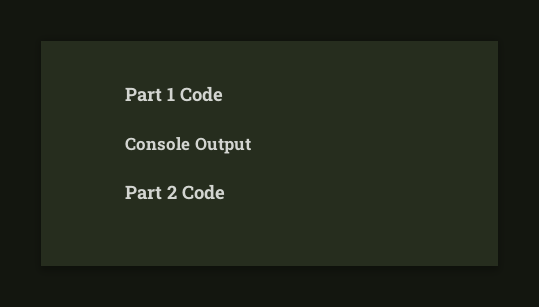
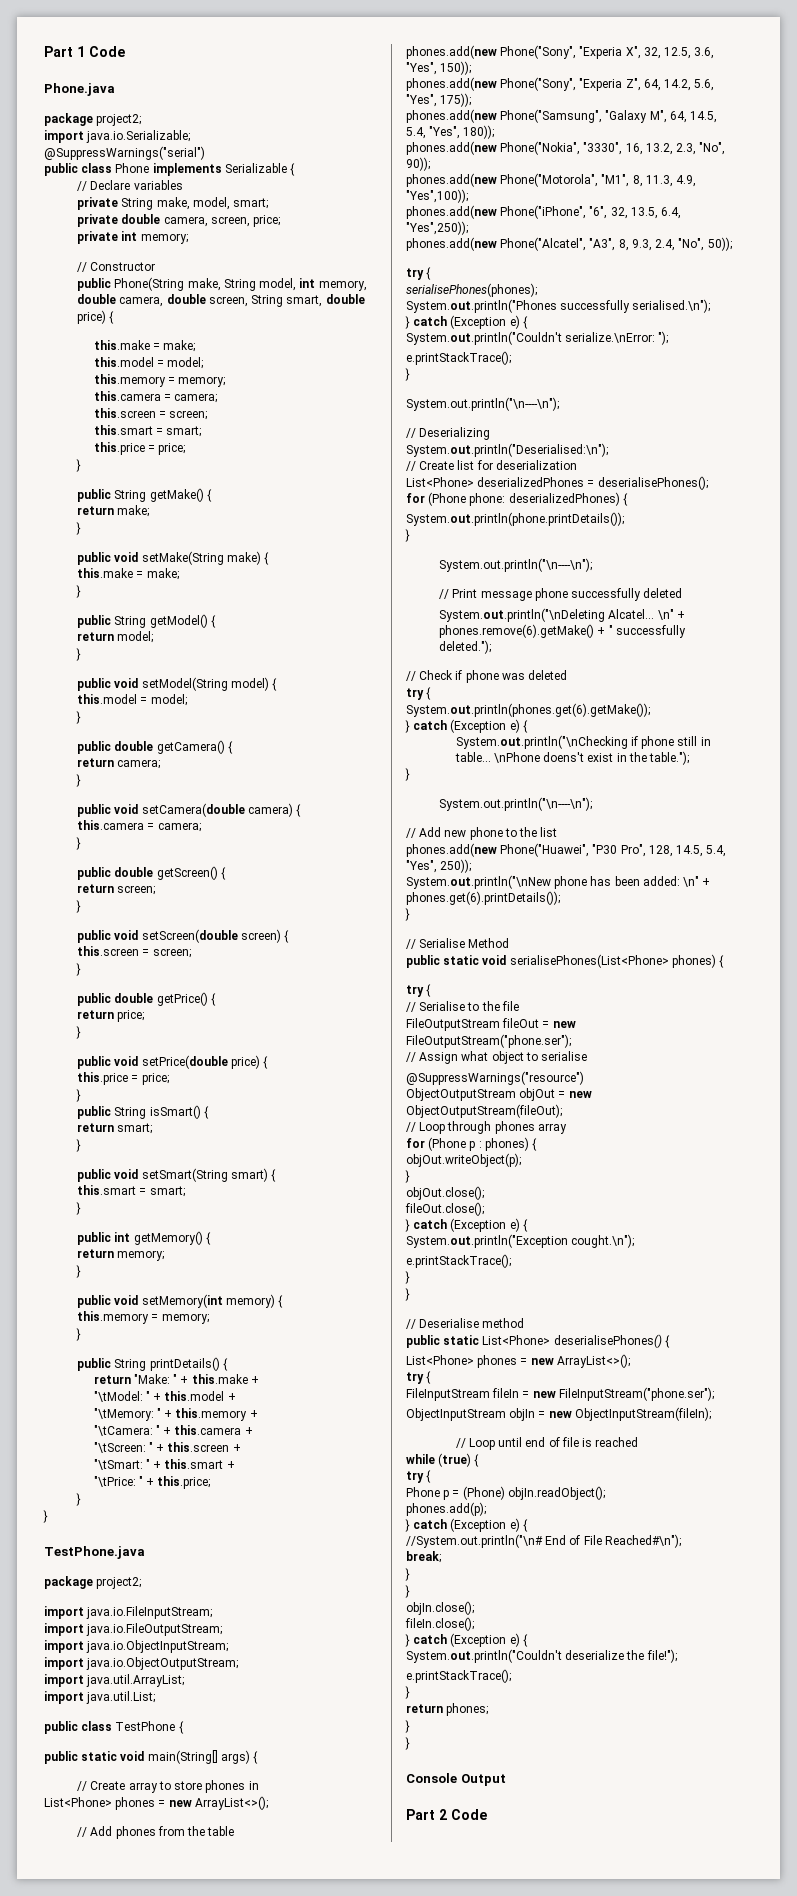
(223, 94) none -> [44,83,115,96] [44,113,142,126] [44,130,191,143] [44,146,205,160] [44,163,296,176] [77,180,183,191] [77,197,269,210] [77,214,281,227] [77,231,188,244] [77,262,156,272] [77,277,367,291] [77,294,365,307] [77,310,115,324] [93,340,196,352] [93,357,204,369] [93,374,226,387] [93,391,218,403] [93,408,208,420] [93,425,202,437] [93,442,186,455] [76,459,82,472] [77,488,212,502] [77,505,150,517] [76,522,82,535] [77,551,270,565] [77,568,179,580] [76,585,82,598] [77,614,216,628] [77,631,154,643] [76,648,82,661] [77,677,278,691] [77,694,187,706] [76,711,82,724] [77,740,233,754] [77,758,161,769] [76,774,82,787] [77,803,302,817] [77,820,201,832] [76,837,82,850] [77,866,226,880] [77,884,156,895] [76,900,82,913] [77,929,290,943] [77,946,191,958] [76,963,82,976] [77,992,216,1006] [77,1010,145,1022] [76,1026,82,1039] [77,1055,269,1069] [77,1072,169,1085] [76,1089,82,1102] [77,1105,209,1119] [77,1123,153,1134] [76,1139,82,1152] [77,1168,277,1182] [77,1185,185,1197] [76,1202,82,1215] [77,1231,211,1245] [77,1249,165,1261] [76,1265,82,1278] [77,1294,284,1308] [77,1311,209,1324] [76,1328,82,1341] [77,1357,228,1371] [93,1374,259,1384] [93,1391,236,1402] [93,1408,258,1421] [93,1425,253,1436] [93,1442,241,1453] [93,1459,235,1470] [93,1476,211,1489] [76,1493,82,1506] [43,1510,48,1523] [44,1546,145,1559] [44,1576,142,1589] [44,1606,213,1619] [44,1623,223,1636] [44,1640,229,1653] [44,1657,239,1670] [44,1674,185,1687] [44,1691,156,1704] [44,1721,184,1734] [44,1750,259,1764] [77,1780,259,1793] [44,1796,268,1810] [77,1826,235,1839] [406,45,715,59] [406,61,472,75] [406,77,715,91] [406,93,472,107] [406,109,718,123] [406,125,495,139] [406,141,726,155] [406,157,430,171] [406,173,697,187] [406,189,468,203] [406,205,682,219] [406,221,468,235] [406,237,732,251] [406,267,432,280] [406,283,537,297] [406,299,711,313] [405,315,528,329] [406,331,669,345] [406,351,511,365] [405,368,410,381] [406,397,559,411] [406,427,491,440] [406,443,608,457] [406,460,577,471] [406,476,708,490] [406,492,628,506] [406,512,624,526] [405,529,410,542] [439,558,593,572] [439,588,683,601] [439,608,685,622] [439,624,686,638] [439,640,492,654] [406,670,568,683] [406,687,432,700] [406,703,650,717] [405,719,528,733] [455,735,711,749] [454,751,690,765] [405,768,410,781] [439,797,593,811] [406,827,558,840] [406,843,727,857] [406,859,472,873] [406,875,711,889] [406,891,560,905] [405,908,410,921] [406,938,510,949] [406,954,725,968] [406,984,432,997] [406,1001,519,1012] [406,1018,576,1031] [406,1034,571,1048] [406,1051,588,1064] [406,1071,584,1085] [406,1088,592,1101] [406,1104,562,1118] [406,1121,567,1134] [406,1137,538,1151] [406,1153,521,1167] [405,1170,410,1183] [406,1186,484,1200] [405,1202,484,1216] [405,1218,528,1232] [406,1234,635,1248] [406,1254,511,1268] [405,1271,410,1284] [405,1288,410,1301] [406,1318,525,1329] [406,1334,670,1348] [406,1354,630,1368] [406,1371,432,1384] [406,1387,714,1401] [406,1407,711,1421] [455,1437,639,1450] [406,1453,480,1467] [406,1470,432,1483] [406,1486,605,1500] [406,1502,486,1516] [405,1518,528,1532] [406,1534,681,1548] [406,1551,441,1563] [405,1568,410,1581] [405,1585,410,1598] [406,1601,474,1615] [405,1617,474,1631] [405,1633,528,1647] [406,1649,677,1663] [406,1669,511,1683] [405,1686,410,1699] [406,1703,489,1716] [405,1720,410,1733] [405,1737,410,1750] // Phone.java // package project2; // import java.io.Serializable; // @SuppressWarnings("serial") // public class Phone implements Serializable { // // Declare variables // private String make, model, smart; // private double camera, screen, price; // private int memory; // // Constructor // public Phone(String make, String model, int memory, double camera, double screen, String smart, double price) { // this.make = make; // this.model = model; // this.memory = memory; // this.camera = camera; // this.screen = screen; // this.smart = smart; // this.price = price; // } // public String getMake() { // return make; // } // public void setMake(String make) { // this.make = make; // } // public String getModel() { // return model; // } // public void setModel(String model) { // this.model = model; // } // public double getCamera() { // return camera; // } // public void setCamera(double camera) { // this.camera = camera; // } // public double getScreen() { // return screen; // } // public void setScreen(double screen) { // this.screen = screen; // } // public double getPrice() { // return price; // } // public void setPrice(double price) { // this.price = price; // } // public String isSmart() { // return smart; // } // public void setSmart(String smart) { // this.smart = smart; // } // public int getMemory() { // return memory; // } // public void setMemory(int memory) { // this.memory = memory; // } // public String printDetails() { // return "Make: " + this.make + // "\tModel: " + this.model + // "\tMemory: " + this.memory + // "\tCamera: " + this.camera + // "\tScreen: " + this.screen + // "\tSmart: " + this.smart + // "\tPrice: " + this.price; // } // } // TestPhone.java // package project2; // import java.io.FileInputStream; // import java.io.FileOutputStream; // import java.io.ObjectInputStream; // import java.io.ObjectOutputStream; // import java.util.ArrayList; // import java.util.List; // public class TestPhone { // public static void main(String[] args) { // // Create array to store phones in // List<Phone> phones = new ArrayList<>(); // // Add phones from the table // phones.add(new Phone("Sony", "Experia X", 32, 12.5, 3.6, "Yes", 150)); // phones.add(new Phone("Sony", "Experia Z", 64, 14.2, 5.6, "Yes", 175)); // phones.add(new Phone("Samsung", "Galaxy M", 64, 14.5, 5.4, "Yes", 180)); // phones.add(new Phone("Nokia", "3330", 16, 13.2, 2.3, "No", 90)); // phones.add(new Phone("Motorola", "M1", 8, 11.3, 4.9, "Yes",100)); // phones.add(new Phone("iPhone", "6", 32, 13.5, 6.4, "Yes",250)); // phones.add(new Phone("Alcatel", "A3", 8, 9.3, 2.4, "No", 50)); // try { // serialisePhones(phones); // System.out.println("Phones successfully serialised.\n"); // } catch (Exception e) { // System.out.println("Couldn't serialize.\nError: "); // e.printStackTrace(); // } // System.out.println("\n----\n"); // // Deserializing // System.out.println("Deserialised:\n"); // // Create list for deserialization // List<Phone> deserializedPhones = deserialisePhones(); // for (Phone phone: deserializedPhones) { // System.out.println(phone.printDetails()); // } // System.out.println("\n----\n"); // // Print message phone successfully deleted // System.out.println("\nDeleting Alcatel... \n" + phones.remove(6).getMake() + " successfully deleted."); // // Check if phone was deleted // try { // System.out.println(phones.get(6).getMake()); // } catch (Exception e) { // System.out.println("\nChecking if phone still in table... \nPhone doens't exist in the table."); // } // System.out.println("\n----\n"); // // Add new phone to the list // phones.add(new Phone("Huawei", "P30 Pro", 128, 14.5, 5.4, "Yes", 250)); // System.out.println("\nNew phone has been added: \n" + phones.get(6).printDetails()); // } // // Serialise Method // public static void serialisePhones(List<Phone> phones) { // try { // // Serialise to the file // FileOutputStream fileOut = new FileOutputStream("phone.ser"); // // Assign what object to serialise // @SuppressWarnings("resource") // ObjectOutputStream objOut = new ObjectOutputStream(fileOut); // // Loop through phones array // for (Phone p : phones) { // objOut.writeObject(p); // } // objOut.close(); // fileOut.close(); // } catch (Exception e) { // System.out.println("Exception cought.\n"); // e.printStackTrace(); // } // } // // Deserialise method // public static List<Phone> deserialisePhones() { // List<Phone> phones = new ArrayList<>(); // try { // FileInputStream fileIn = new FileInputStream("phone.ser"); // ObjectInputStream objIn = new ObjectInputStream(fileIn); // // Loop until end of file is reached // while (true) { // try { // Phone p = (Phone) objIn.readObject(); // phones.add(p); // } catch (Exception e) { // //System.out.println("\n# End of File Reached#\n"); // break; // } // } // objIn.close(); // fileIn.close(); // } catch (Exception e) { // System.out.println("Couldn't deserialize the file!"); // e.printStackTrace(); // } // return phones; // } // }

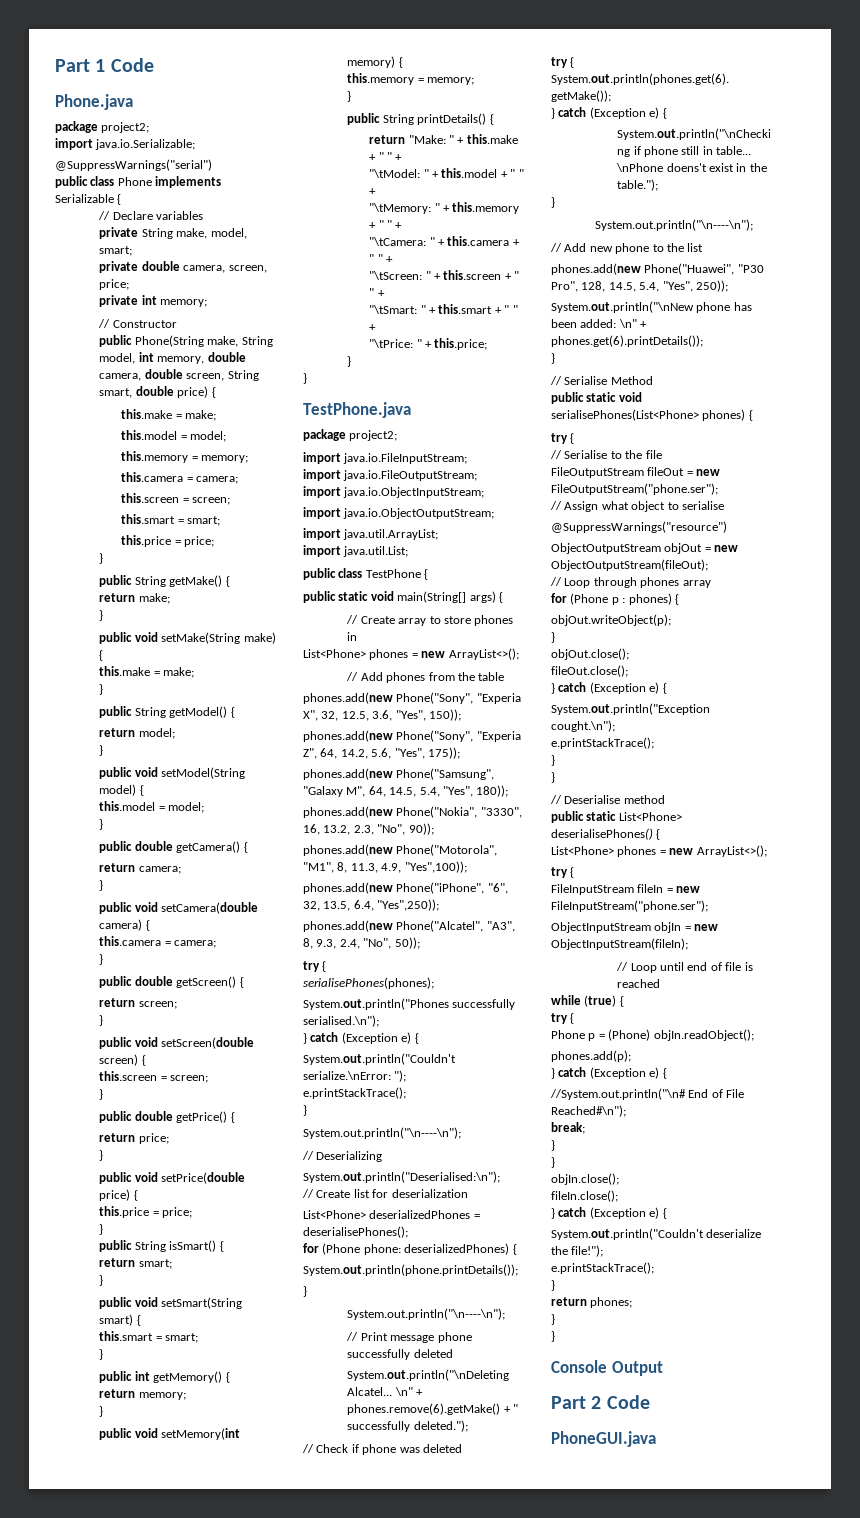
(259, 1380) none -> [378,152,403,161] " " +
(236, 1397) none -> [510,169,524,178] [369,188,377,195] " " +
(258, 1414) none -> [378,220,403,229] " " +
(253, 1431) none -> [369,254,394,263] " " +
(241, 1448) none -> [514,271,520,280] [369,288,385,297] " " +
(235, 1465) none -> [504,305,518,314] [369,324,377,331] " " +
(487, 1814) none -> [551,1431,656,1447] // PhoneGUI.java

